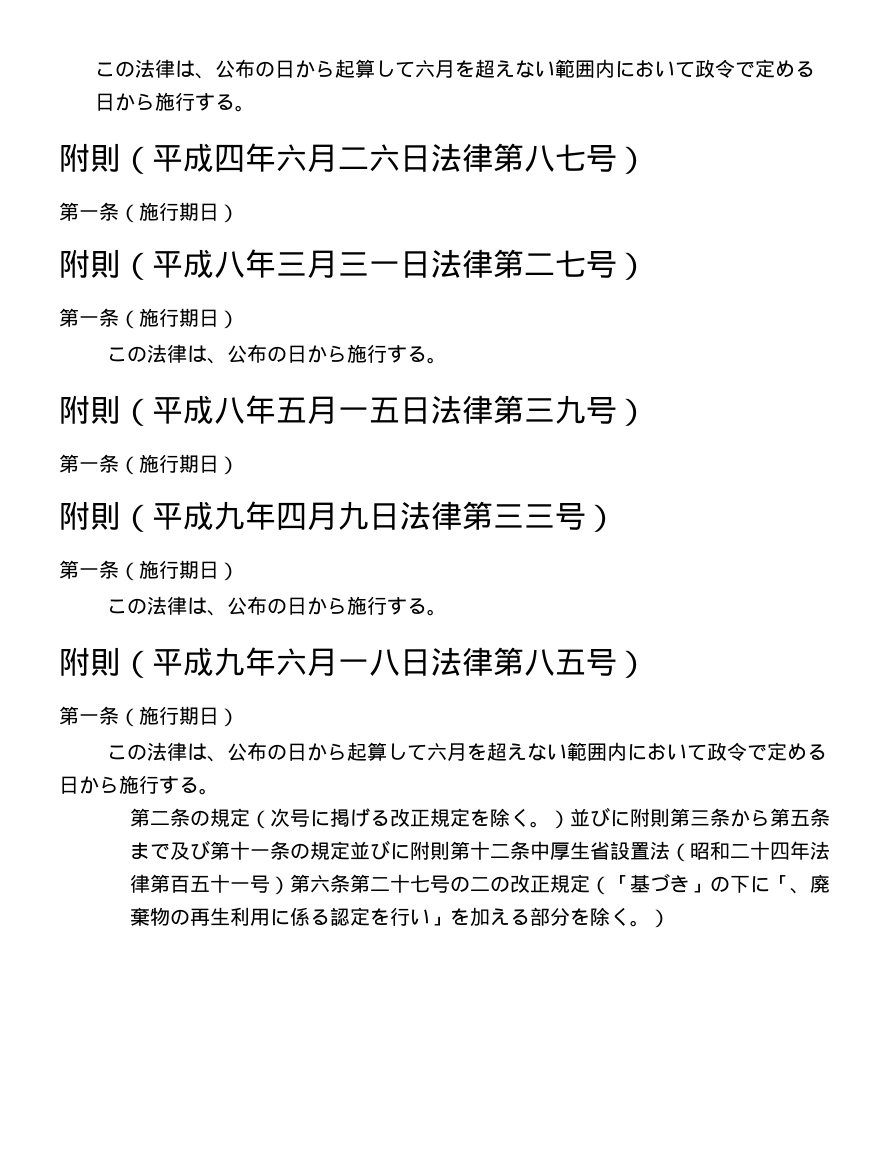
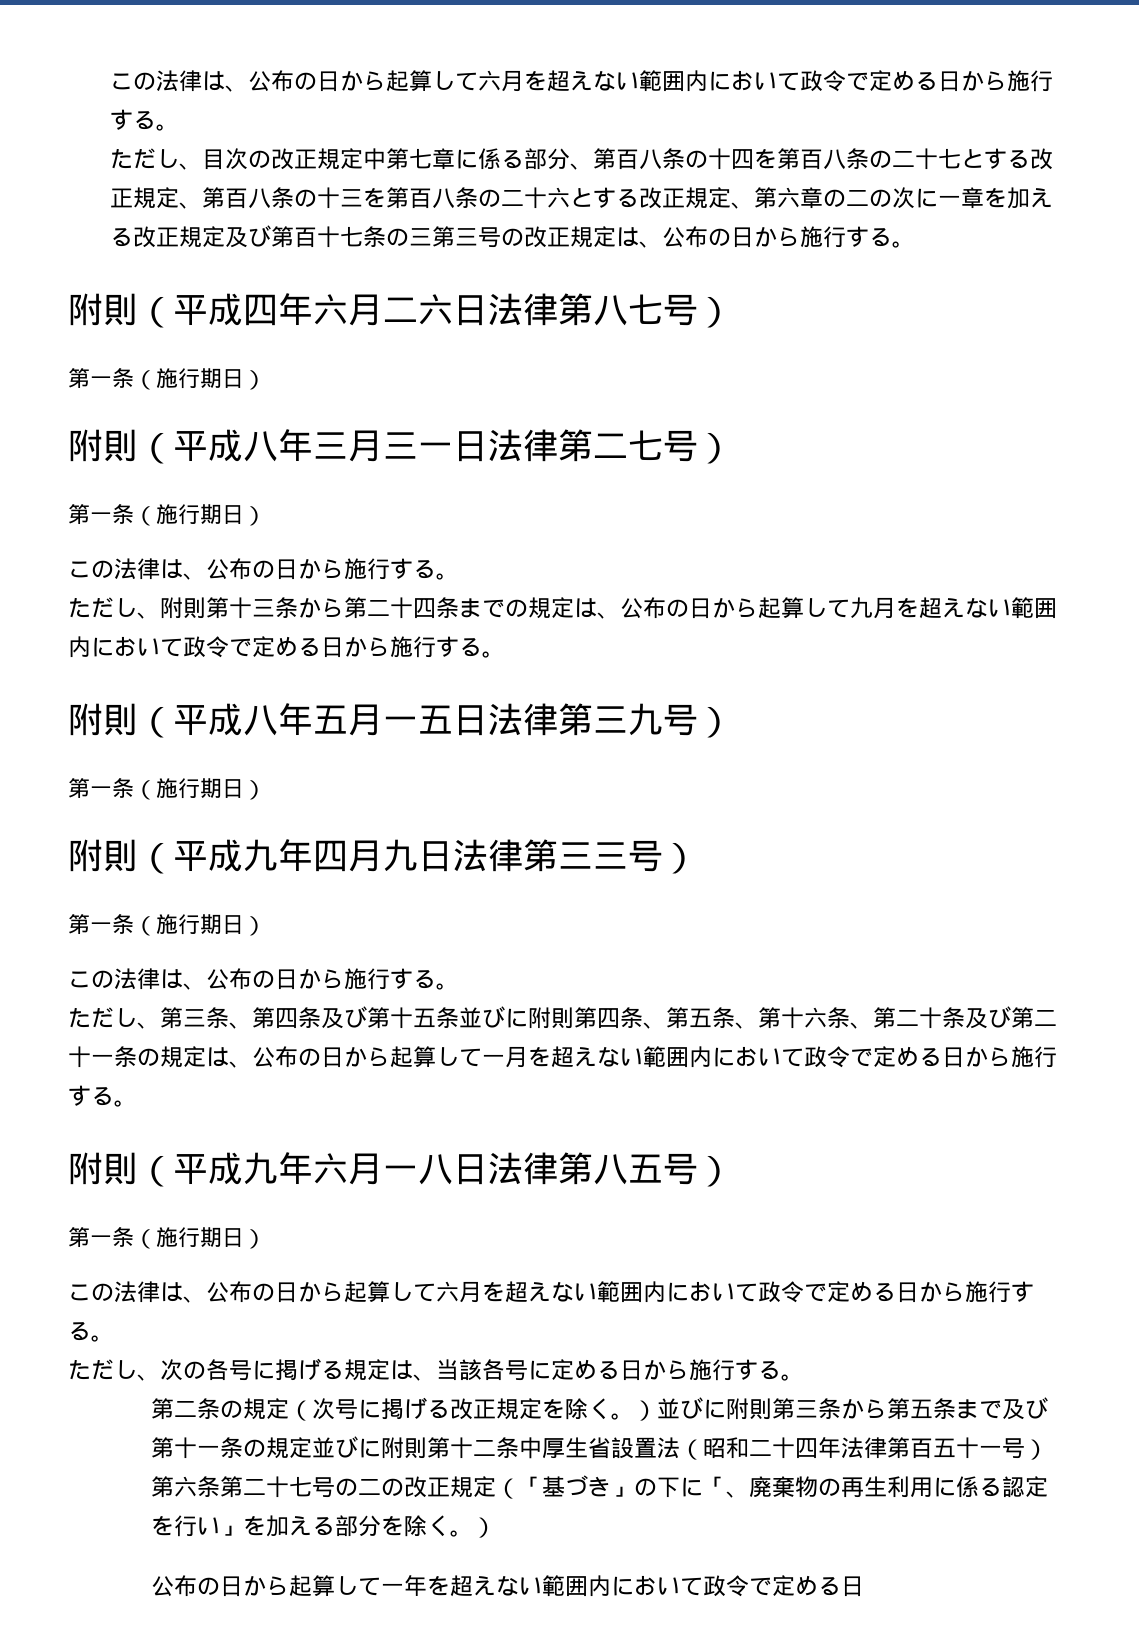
(255, 108) none -> [109,148,1053,170] [109,187,1053,209] [109,225,915,248] // ただし、目次の改正規定中第七章に係る部分、第百八条の十四を第百八条の二十七とする改正規定、第百八条の十三を第百八条の二十六とする改正規定、第六章の二の次に一章を加える改正規定及び第百十七条の三第三号の改正規定は、公布の日から施行する。
(448, 360) none -> [68,597,1057,619] [68,636,505,658] // ただし、附則第十三条から第二十四条までの規定は、公布の日から起算して九月を超えない範囲内において政令で定める日から施行する。
(448, 612) none -> [68,1006,1057,1029] [68,1046,1057,1068] [68,1085,137,1107] // ただし、第三条、第四条及び第十五条並びに附則第四条、第五条、第十六条、第二十条及び第二十一条の規定は、公布の日から起算して一月を超えない範囲内において政令で定める日から施行する。
(219, 791) none -> [68,1358,804,1381] // ただし、次の各号に掲げる規定は、当該各号に定める日から施行する。
(671, 918) none -> [151,1575,865,1597] // 公布の日から起算して一年を超えない範囲内において政令で定める日

